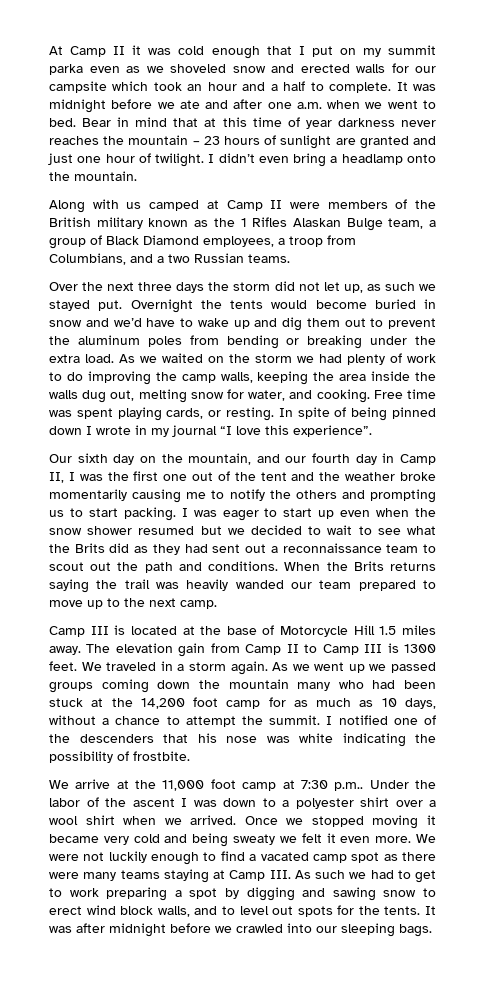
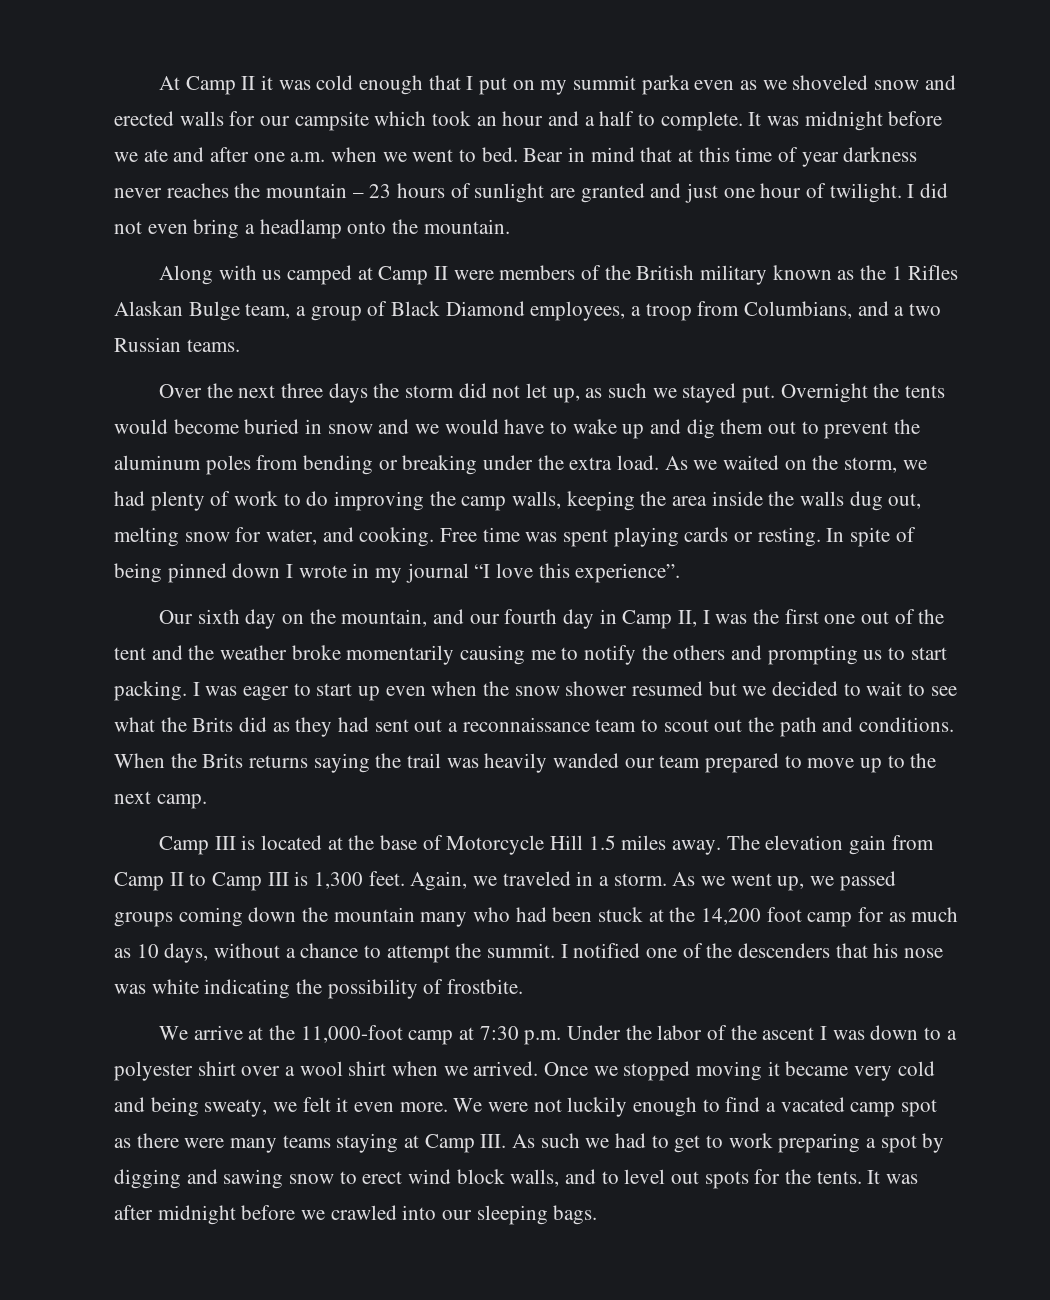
[218,153,255,163] didn’t -> [920,183,949,198] [114,221,142,234] did not
[113,318,142,327] we’d -> [415,419,499,434] we would
[255,354,292,363] storm -> [844,457,898,473] storm,
[166,408,204,419] cards, -> [684,527,729,542] cards
[404,644,436,653] [49,661,102,671] 1300 feet. We -> [314,871,498,891] 1,300 feet. Again, we
[188,661,268,675] storm again. -> [613,873,667,886] storm.
[348,664,365,673] up -> [777,876,805,891] up,
[162,779,236,791] 11,000 foot -> [300,1025,403,1043] 11,000-foot
[334,782,364,791] p.m.. -> [524,1030,562,1045] p.m.
[233,834,276,845] sweaty -> [204,1099,268,1117] sweaty,

